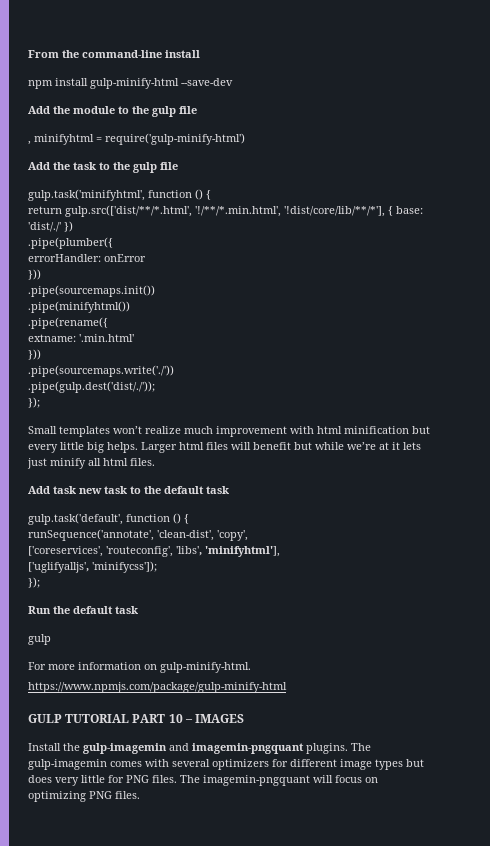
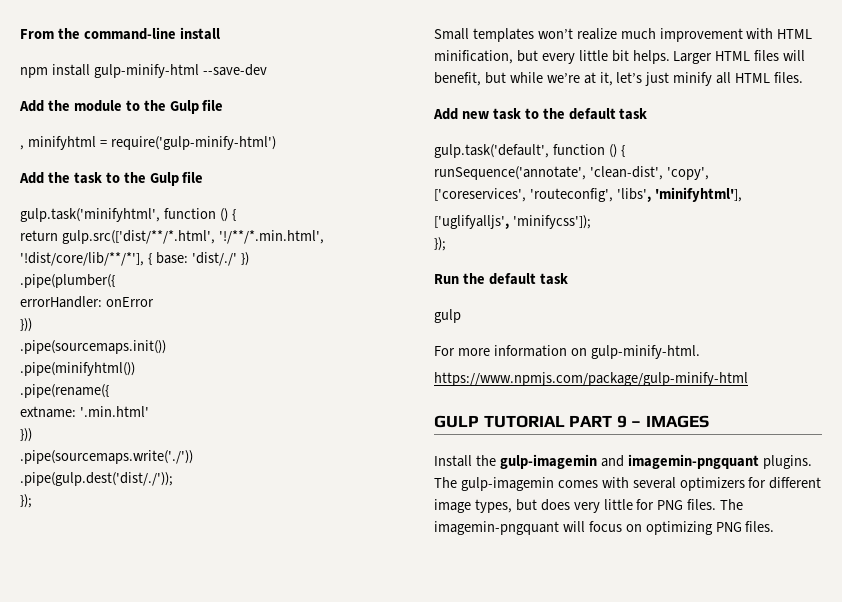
[152,106,176,117] gulp -> [169,100,199,114] Gulp
[133,162,157,173] gulp -> [149,172,179,186] Gulp
[317,426,409,434] html minification -> [777,29,813,39] [434,50,513,64] HTML minification,
[87,442,104,453] big -> [611,50,629,62] bit
[179,442,204,450] html -> [715,51,751,61] HTML
[253,442,291,450] benefit -> [434,72,481,86] benefit,
[392,442,421,450] it lets -> [599,72,643,86] it, let’s
[103,458,128,466] html -> [735,73,771,83] HTML
[53,486,76,494] task -> (458, 114) none
[168,714,183,723] 10 -> [616,415,627,428] 9
[375,759,403,770] types -> [474,499,512,513] types,

